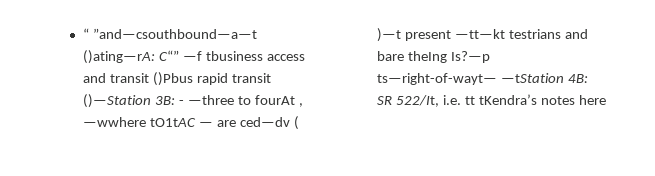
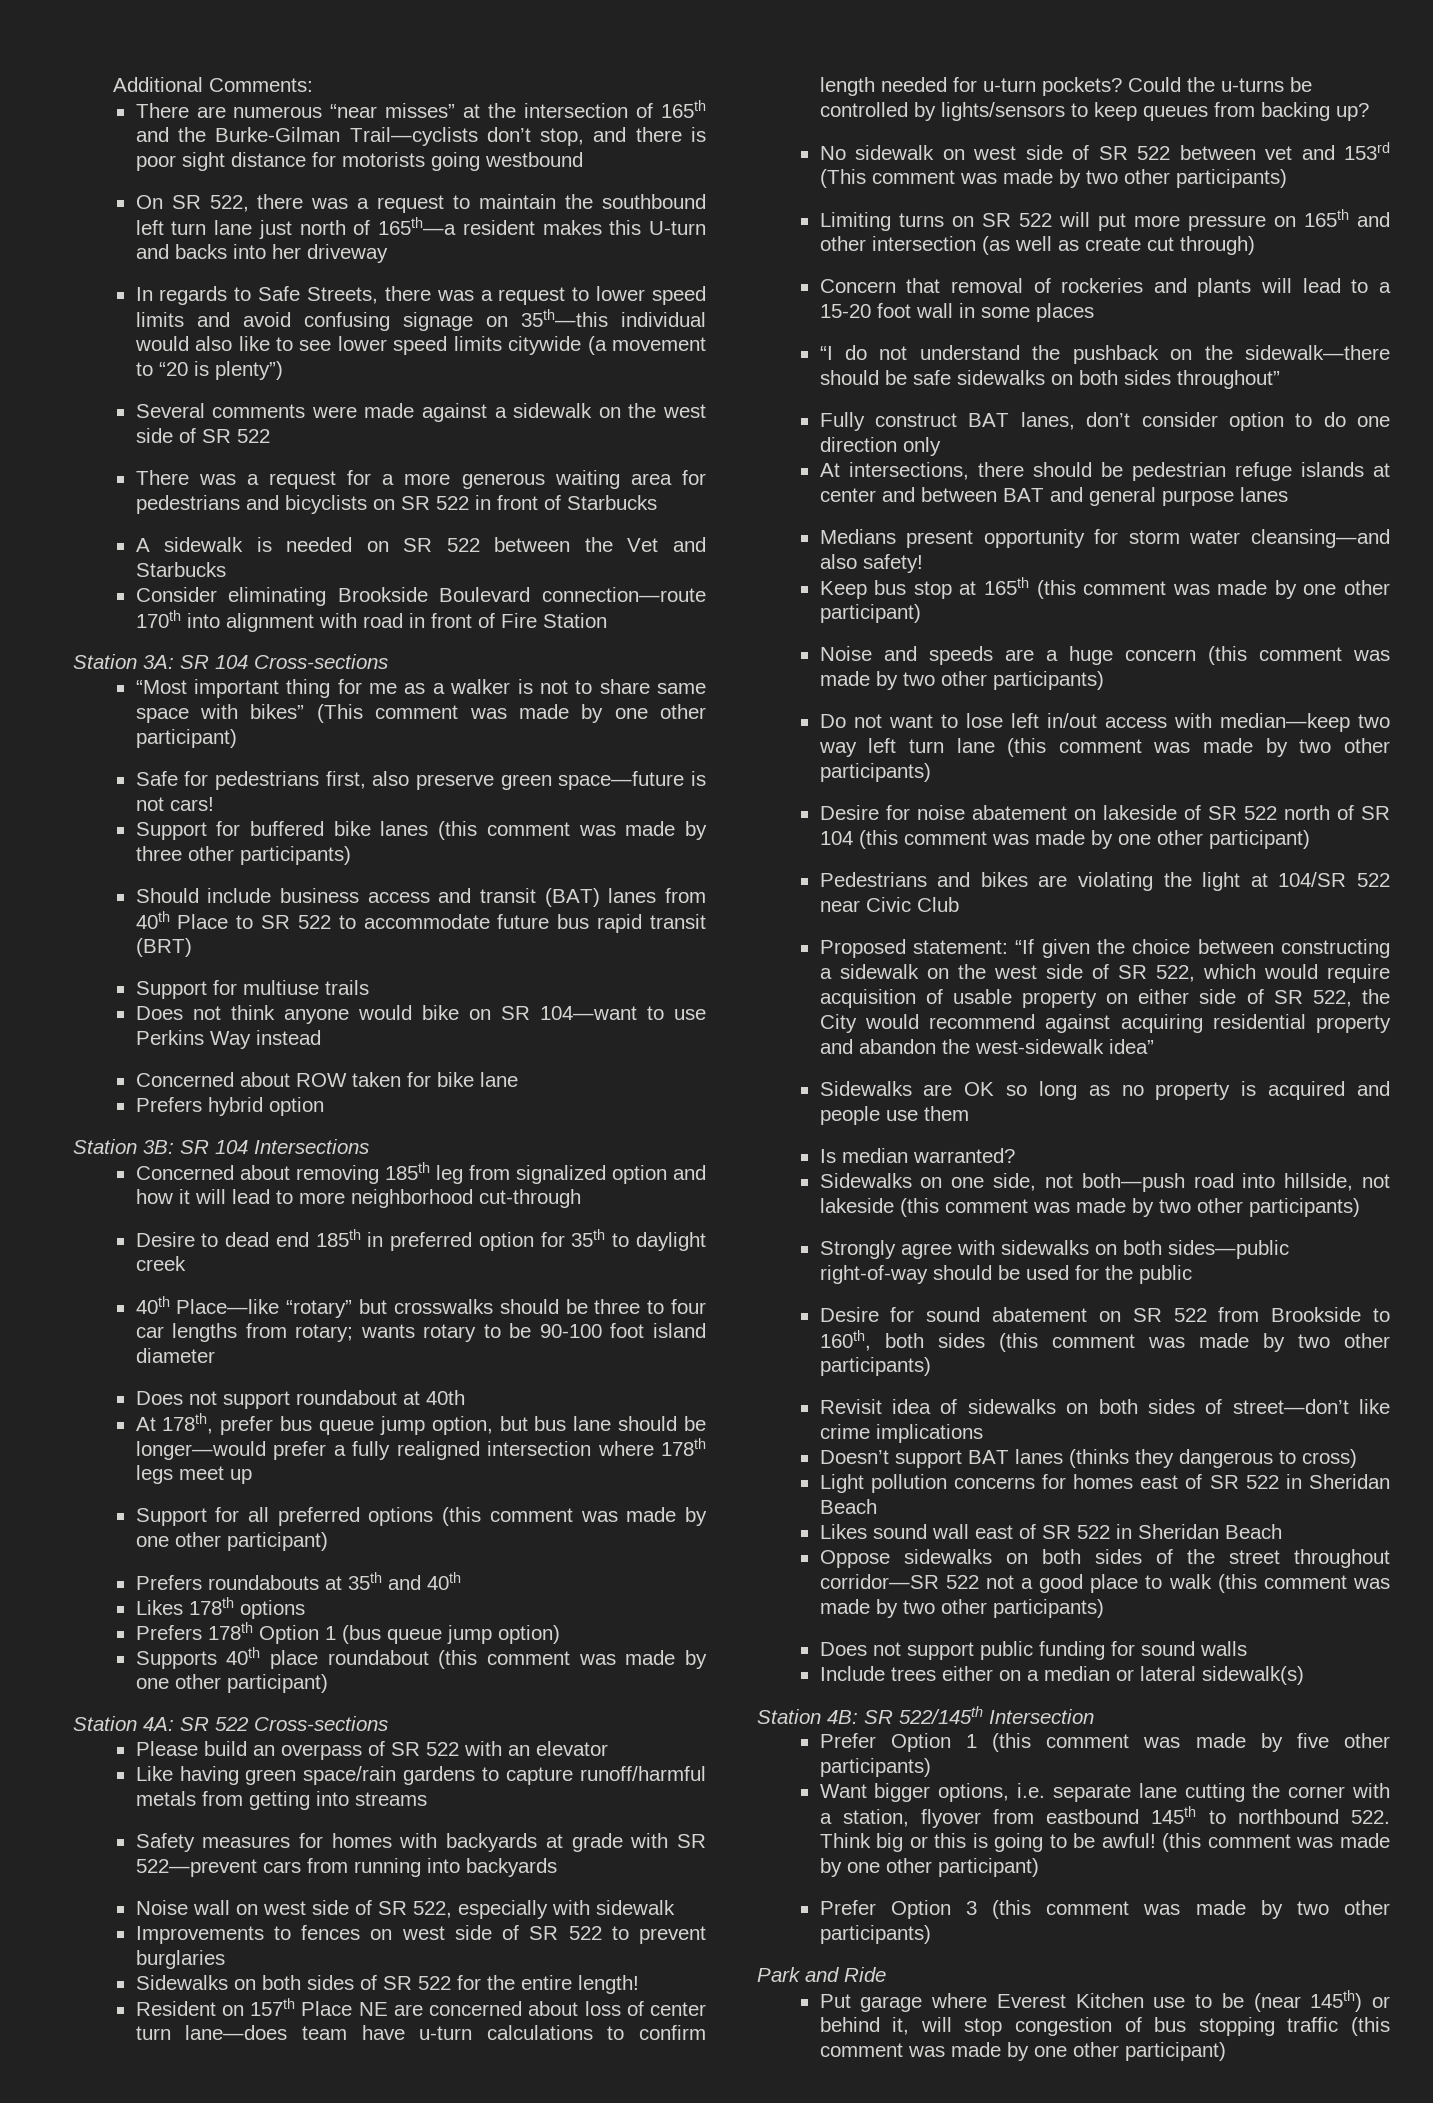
[83,28,258,39] [83,50,305,64] [83,72,271,86] [83,94,303,108] [83,116,299,130] [377,28,588,42] [377,51,491,63] [377,73,589,85] [377,94,606,107] “ ”and—csouthbound—a—t ()ating—rA: C“” —f tbusiness access and transit ()Pbus rapid transit ()—Station 3B: - —three to fourAt , —wwhere tO1tAC — are ced—dv ( )—t present —tt—kt testrians and bare theIng Is?—p ts—right-of-wayt— —tStation 4B: SR 522/It, i.e. tt tKendra’s notes here -> [113,77,314,92] [135,100,706,118] [135,127,706,146] [135,152,583,171] [135,194,706,213] [135,217,706,239] [135,244,388,263] [135,286,706,305] [135,309,706,331] [134,336,706,355] [135,361,283,380] [135,403,706,422] [135,428,270,443] [135,470,707,489] [135,495,657,514] [135,537,706,552] [135,562,226,577] [135,587,706,606] [135,610,607,632] [73,654,388,669] [135,679,706,698] [135,704,706,723] [135,729,237,748] [135,771,706,790] [135,797,214,811] [135,821,707,840] [135,846,351,865] [135,888,706,907] [135,911,706,933] [135,938,192,957] [135,980,369,999] [135,1005,706,1024] [135,1030,321,1049] [135,1072,518,1087] [135,1097,324,1116] [73,1139,369,1154] [135,1162,706,1184] [135,1189,581,1208] [135,1229,706,1251] [135,1256,186,1271] [135,1296,706,1318] [135,1323,706,1342] [135,1348,215,1363] [135,1390,465,1409] [135,1413,706,1435] [135,1438,706,1460] [135,1465,252,1484] [135,1507,707,1526] [135,1532,328,1551] [135,1572,461,1590] [135,1597,305,1619] [135,1622,560,1644] [135,1647,707,1669] [135,1674,328,1693] [73,1716,388,1731] [135,1741,608,1760] [135,1766,706,1785] [135,1791,427,1810] [135,1833,706,1852] [135,1858,557,1877] [135,1900,675,1919] [135,1925,706,1944] [135,1950,225,1969] [135,1975,639,1994] [135,1998,706,2016] [135,2025,706,2040] [819,77,1312,96] [819,102,1369,121] [819,142,1390,160] [819,169,1287,188] [819,209,1390,231] [819,236,1255,255] [819,278,1391,297] [819,303,1094,322] [819,345,1390,364] [819,370,1280,389] [819,412,1390,431] [819,437,941,456] [819,462,1390,481] [819,487,1288,506] [819,529,1390,548] [819,554,923,573] [819,577,1390,599] [819,604,921,623] [819,646,1390,665] [819,671,1104,690] [819,713,1390,732] [818,738,1390,757] [819,763,931,782] [819,805,1390,820] [819,830,1310,849] [819,872,1390,891] [819,897,959,912] [819,939,1390,958] [819,964,1390,983] [819,989,1390,1008] [819,1014,1391,1033] [819,1039,1154,1054] [819,1081,1390,1100] [819,1106,969,1125] [819,1148,1015,1163] [819,1173,1390,1192] [819,1198,1360,1217] [819,1240,1289,1259] [819,1265,1192,1284] [819,1307,1390,1322] [819,1330,1390,1352] [819,1357,931,1376] [819,1399,1390,1414] [819,1424,983,1443] [819,1449,1357,1468] [819,1474,1390,1493] [819,1499,877,1514] [819,1524,1282,1539] [819,1549,1390,1568] [819,1574,1390,1593] [819,1599,1104,1618] [819,1641,1247,1660] [819,1666,1304,1685] [757,1706,1094,1724] [819,1733,1390,1752] [819,1758,931,1777] [819,1783,1390,1802] [819,1806,1390,1828] [819,1833,1390,1852] [819,1858,1039,1877] [819,1900,1390,1919] [819,1925,931,1944] [757,1967,886,1982] [819,1990,1390,2012] [819,2017,1390,2036] [819,2042,1226,2061] Additional Comments: // There are numerous “near misses” at the intersection of 165th and the Burke-Gilman Trail—cyclists don’t stop, and there is poor sight distance for motorists going westbound // On SR 522, there was a request to maintain the southbound left turn lane just north of 165th—a resident makes this U-turn and backs into her driveway // In regards to Safe Streets, there was a request to lower speed limits and avoid confusing signage on 35th—this individual would also like to see lower speed limits citywide (a movement to “20 is plenty”) // Several comments were made against a sidewalk on the west side of SR 522 // There was a request for a more generous waiting area for pedestrians and bicyclists on SR 522 in front of Starbucks // A sidewalk is needed on SR 522 between the Vet and Starbucks // Consider eliminating Brookside Boulevard connection—route 170th into alignment with road in front of Fire Station // Station 3A: SR 104 Cross-sections // “Most important thing for me as a walker is not to share same space with bikes” (This comment was made by one other participant) // Safe for pedestrians first, also preserve green space—future is not cars! // Support for buffered bike lanes (this comment was made by three other participants) // Should include business access and transit (BAT) lanes from 40th Place to SR 522 to accommodate future bus rapid transit (BRT) // Support for multiuse trails // Does not think anyone would bike on SR 104—want to use Perkins Way instead // Concerned about ROW taken for bike lane // Prefers hybrid option // Station 3B: SR 104 Intersections // Concerned about removing 185th leg from signalized option and how it will lead to more neighborhood cut-through // Desire to dead end 185th in preferred option for 35th to daylight creek // 40th Place—like “rotary” but crosswalks should be three to four car lengths from rotary; wants rotary to be 90-100 foot island diameter // Does not support roundabout at 40th // At 178th, prefer bus queue jump option, but bus lane should be longer—would prefer a fully realigned intersection where 178th legs meet up // Support for all preferred options (this comment was made by one other participant) // Prefers roundabouts at 35th and 40th // Likes 178th options // Prefers 178th Option 1 (bus queue jump option) // Supports 40th place roundabout (this comment was made by one other participant) // Station 4A: SR 522 Cross-sections // Please build an overpass of SR 522 with an elevator // Like having green space/rain gardens to capture runoff/harmful metals from getting into streams // Safety measures for homes with backyards at grade with SR 522—prevent cars from running into backyards // Noise wall on west side of SR 522, especially with sidewalk // Improvements to fences on west side of SR 522 to prevent burglaries // Sidewalks on both sides of SR 522 for the entire length! // Resident on 157th Place NE are concerned about loss of center turn lane—does team have u-turn calculations to confirm length needed for u-turn pockets? Could the u-turns be controlled by lights/sensors to keep queues from backing up? // No sidewalk on west side of SR 522 between vet and 153rd (This comment was made by two other participants) // Limiting turns on SR 522 will put more pressure on 165th and other intersection (as well as create cut through) // Concern that removal of rockeries and plants will lead to a 15-20 foot wall in some places // “I do not understand the pushback on the sidewalk—there should be safe sidewalks on both sides throughout” // Fully construct BAT lanes, don’t consider option to do one direction only // At intersections, there should be pedestrian refuge islands at center and between BAT and general purpose lanes // Medians present opportunity for storm water cleansing—and also safety! // Keep bus stop at 165th (this comment was made by one other participant) // Noise and speeds are a huge concern (this comment was made by two other participants) // Do not want to lose left in/out access with median—keep two way left turn lane (this comment was made by two other participants) // Desire for noise abatement on lakeside of SR 522 north of SR 104 (this comment was made by one other participant) // Pedestrians and bikes are violating the light at 104/SR 522 near Civic Club // Proposed statement: “If given the choice between constructing a sidewalk on the west side of SR 522, which would require acquisition of usable property on either side of SR 522, the City would recommend against acquiring residential property and abandon the west-sidewalk idea” // Sidewalks are OK so long as no property is acquired and people use them // Is median warranted? // Sidewalks on one side, not both—push road into hillside, not lakeside (this comment was made by two other participants) // Strongly agree with sidewalks on both sides—public right-of-way should be used for the public // Desire for sound abatement on SR 522 from Brookside to 160th, both sides (this comment was made by two other participants) // Revisit idea of sidewalks on both sides of street—don’t like crime implications // Doesn’t support BAT lanes (thinks they dangerous to cross) // Light pollution concerns for homes east of SR 522 in Sheridan Beach // Likes sound wall east of SR 522 in Sheridan Beach // Oppose sidewalks on both sides of the street throughout corridor—SR 522 not a good place to walk (this comment was made by two other participants) // Does not support public funding for sound walls // Include trees either on a median or lateral sidewalk(s) // Station 4B: SR 522/145th Intersection // Prefer Option 1 (this comment was made by five other participants) // Want bigger options, i.e. separate lane cutting the corner with a station, flyover from eastbound 145th to northbound 522. Think big or this is going to be awful! (this comment was made by one other participant) // Prefer Option 3 (this comment was made by two other participants) // Park and Ride // Put garage where Everest Kitchen use to be (near 145th) or behind it, will stop congestion of bus stopping traffic (this comment was made by one other participant)

